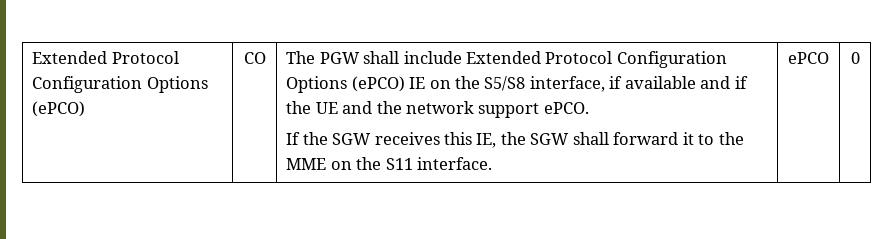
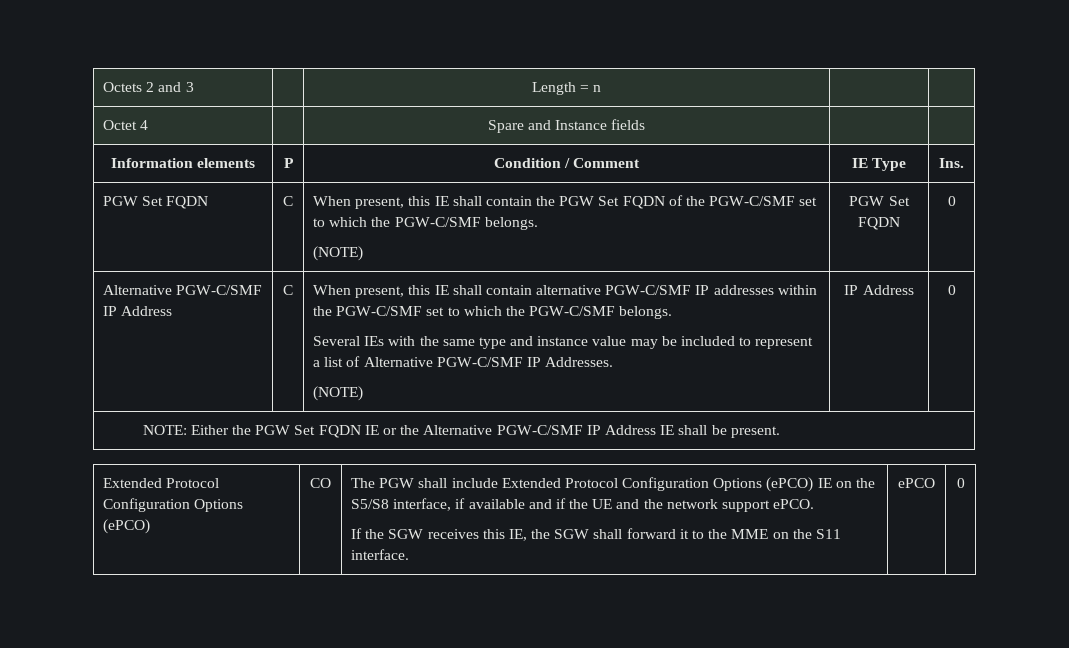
(32, 57) none -> [103,82,194,92] [531,82,602,95] [103,120,149,130] [487,119,646,133] [110,158,256,168] [283,158,294,168] [493,158,641,168] [851,158,907,171] [939,158,964,168] [103,196,209,209] [283,196,293,206] [313,195,818,209] [313,217,538,230] [313,246,364,261] [849,196,910,206] [858,217,900,230] [947,196,956,206] [103,285,263,295] [103,306,173,316] [283,285,293,295] [313,285,817,298] [313,306,673,319] [313,336,814,349] [313,356,614,367] [313,386,364,401] [844,285,914,295] [947,285,956,295] [142,425,780,438] Octets 2 and 3 | | Length = n | | // Octet 4 | | Spare and Instance fields | | // Information elements | P | Condition / Comment | IE Type | Ins. // PGW Set FQDN | C | When present, this IE shall contain the PGW Set FQDN of the PGW-C/SMF set to which the PGW-C/SMF belongs. // (NOTE) | PGW Set FQDN | 0 // Alternative PGW-C/SMF IP Address | C | When present, this IE shall contain alternative PGW-C/SMF IP addresses within the PGW-C/SMF set to which the PGW-C/SMF belongs. // Several IEs with the same type and instance value may be included to represent a list of Alternative PGW-C/SMF IP Addresses. // (NOTE) | IP Address | 0 // NOTE: Either the PGW Set FQDN IE or the Alternative PGW-C/SMF IP Address IE shall be present. //

